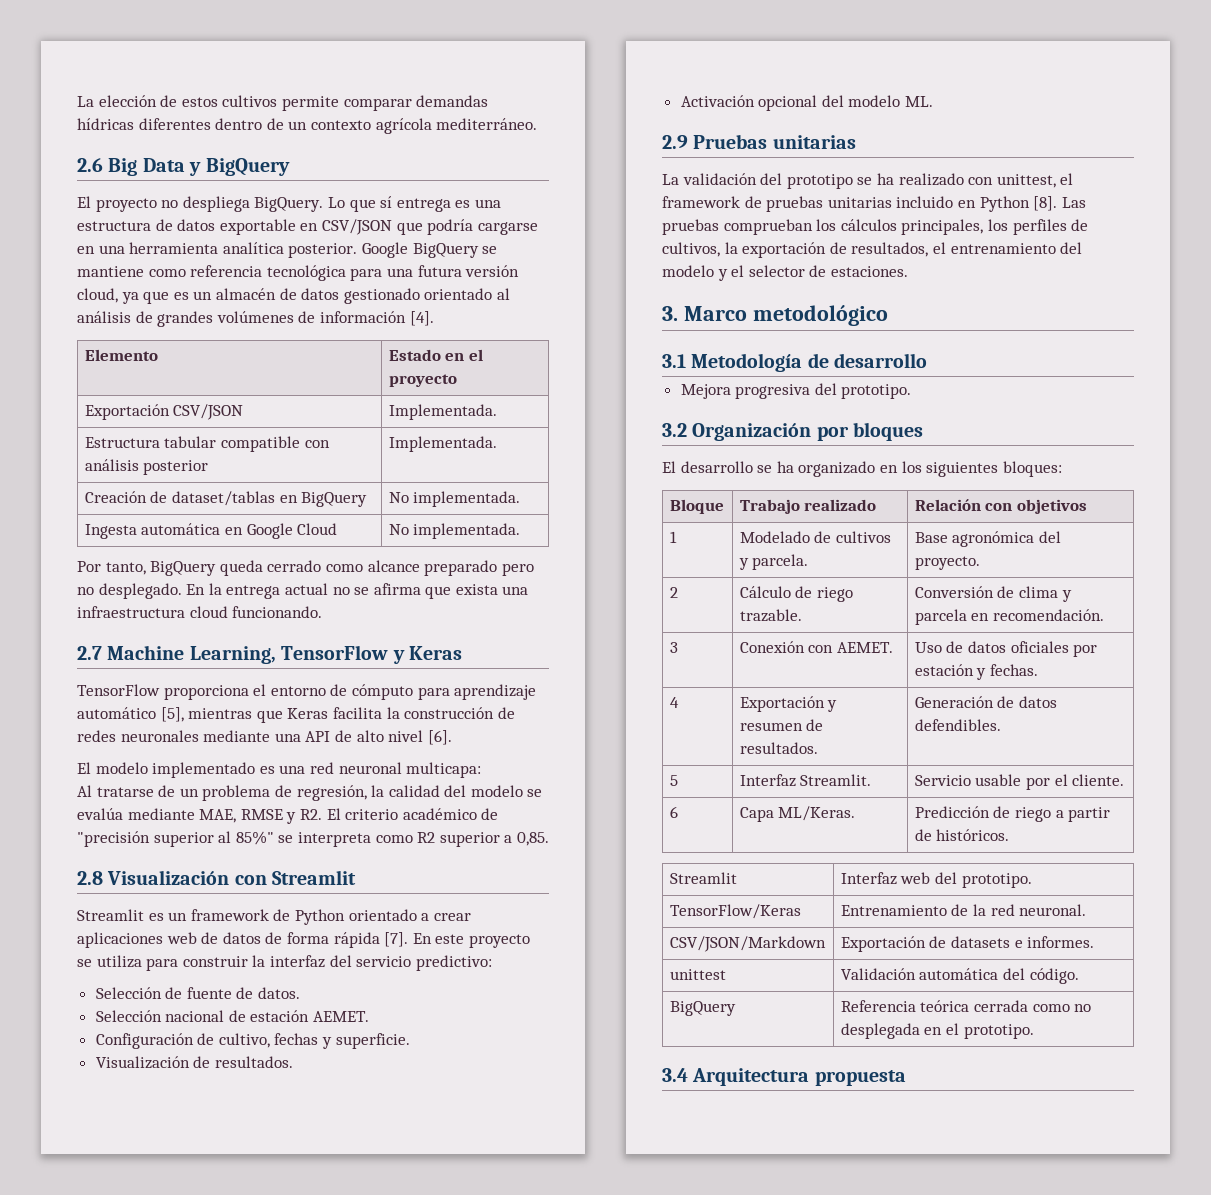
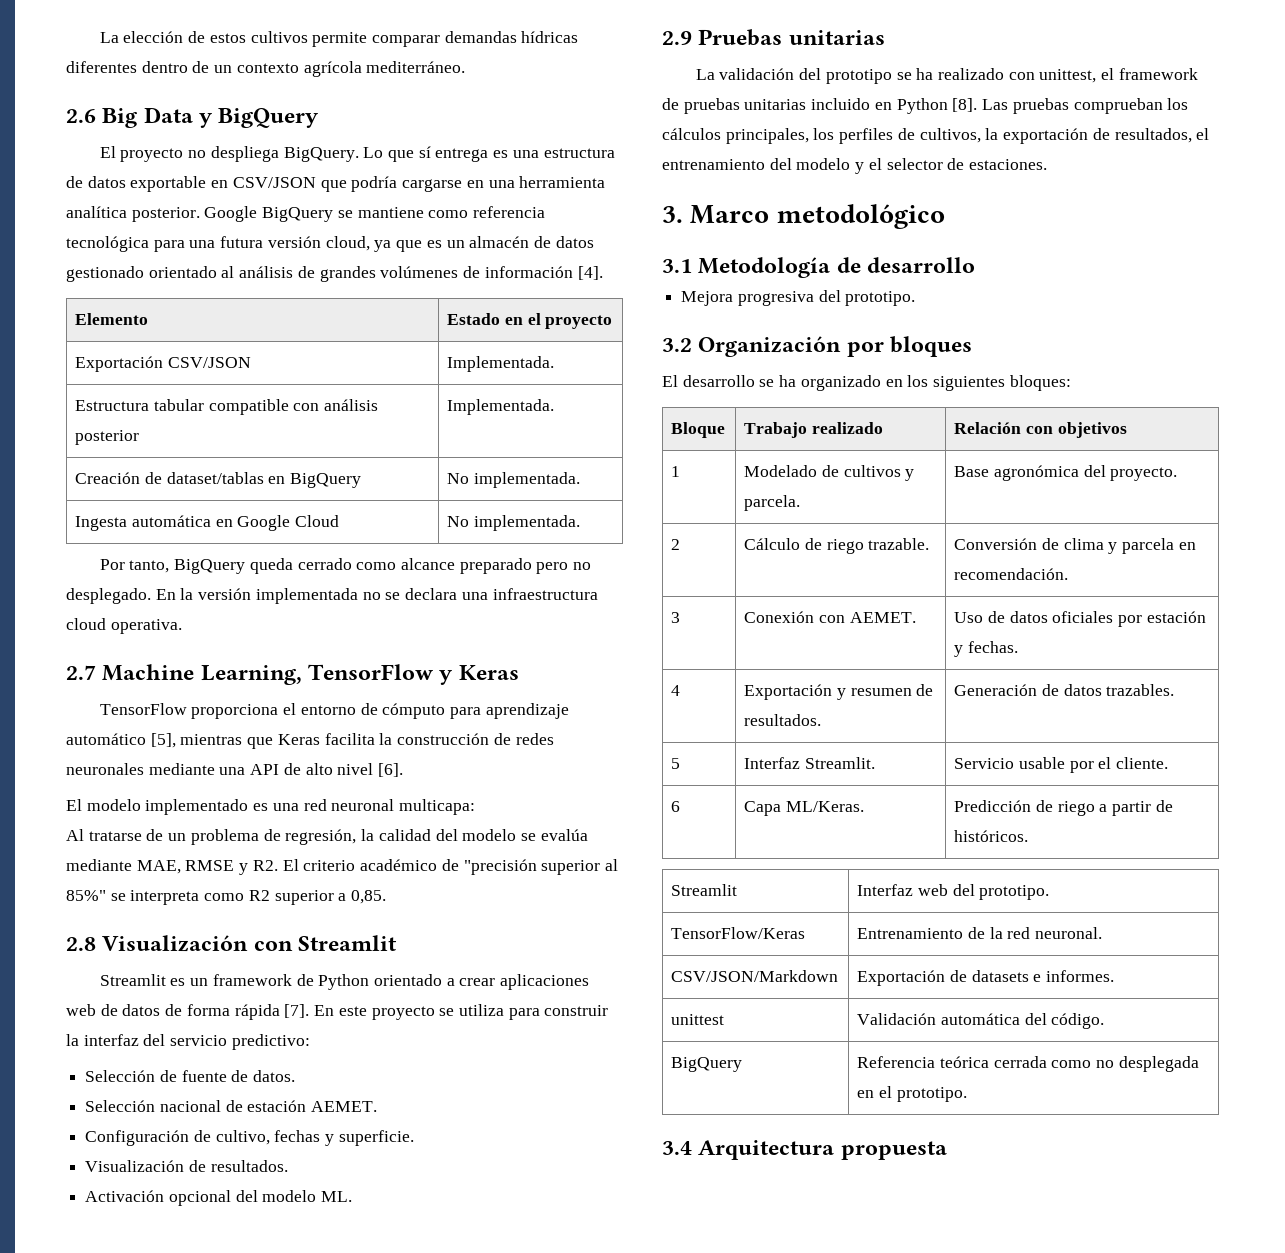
[226,583,498,599] entrega actual no se afirma que exista -> [198,588,458,604] versión implementada no se declara
[232,606,323,618] funcionando. -> [110,619,182,634] operativa.
[914,719,1001,731] defendibles. -> [1106,684,1175,696] trazables.

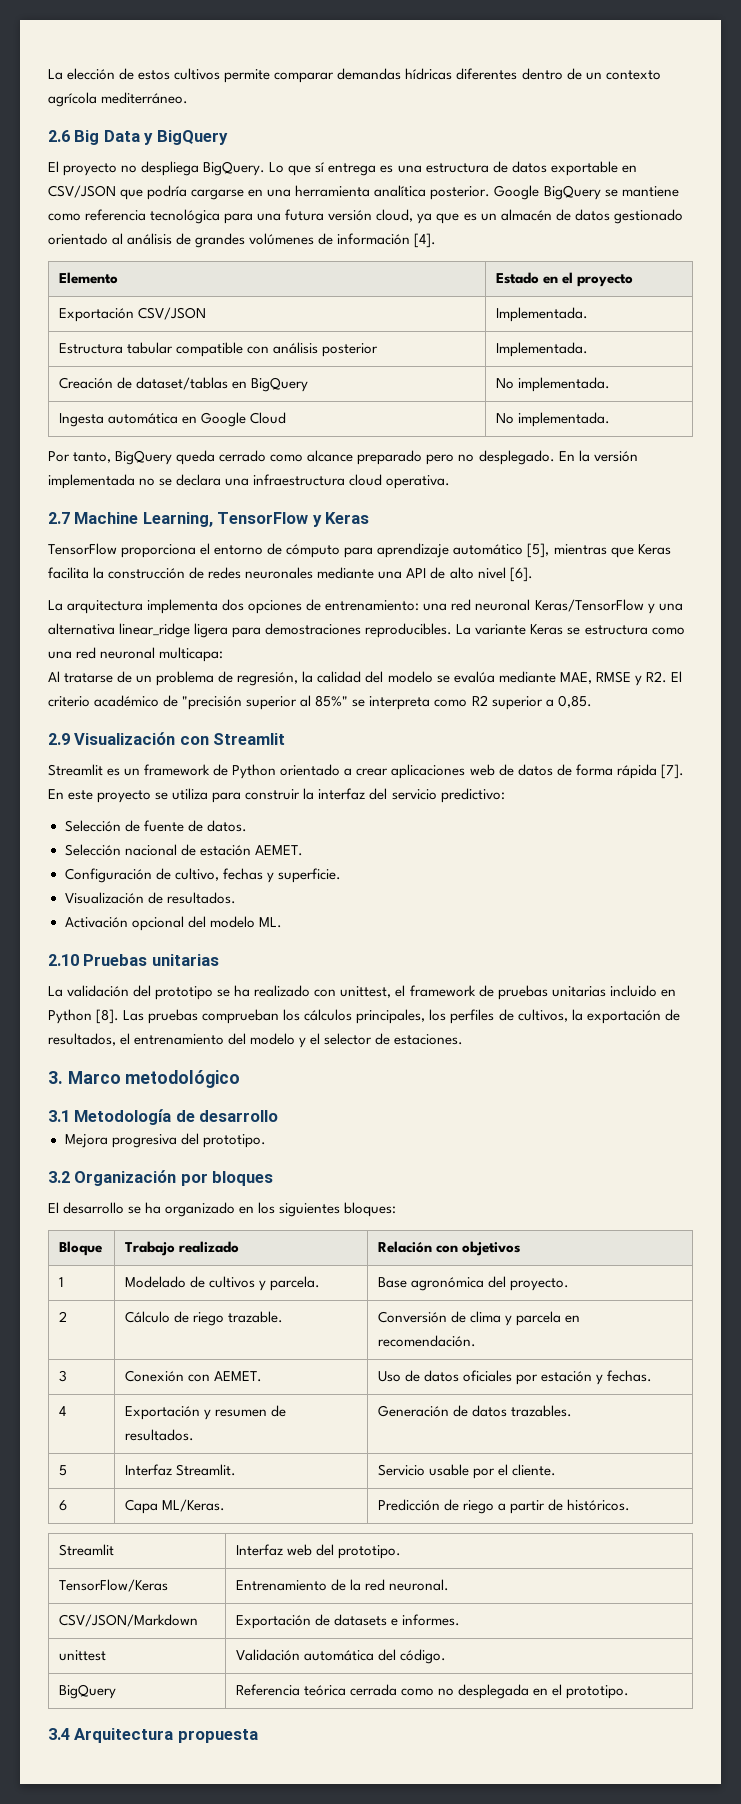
[66,799,269,815] El modelo implementado es -> [48,599,683,614] [48,623,685,638] La arquitectura implementa dos opciones de entrenamiento: una red neuronal Keras/TensorFlow y una alternativa linear_ridge ligera para demostraciones reproducibles. La variante Keras se estructura como
[66,937,96,951] 2.8 -> [48,733,70,745] 2.9
[662,31,692,45] 2.9 -> [48,954,79,966] 2.10

